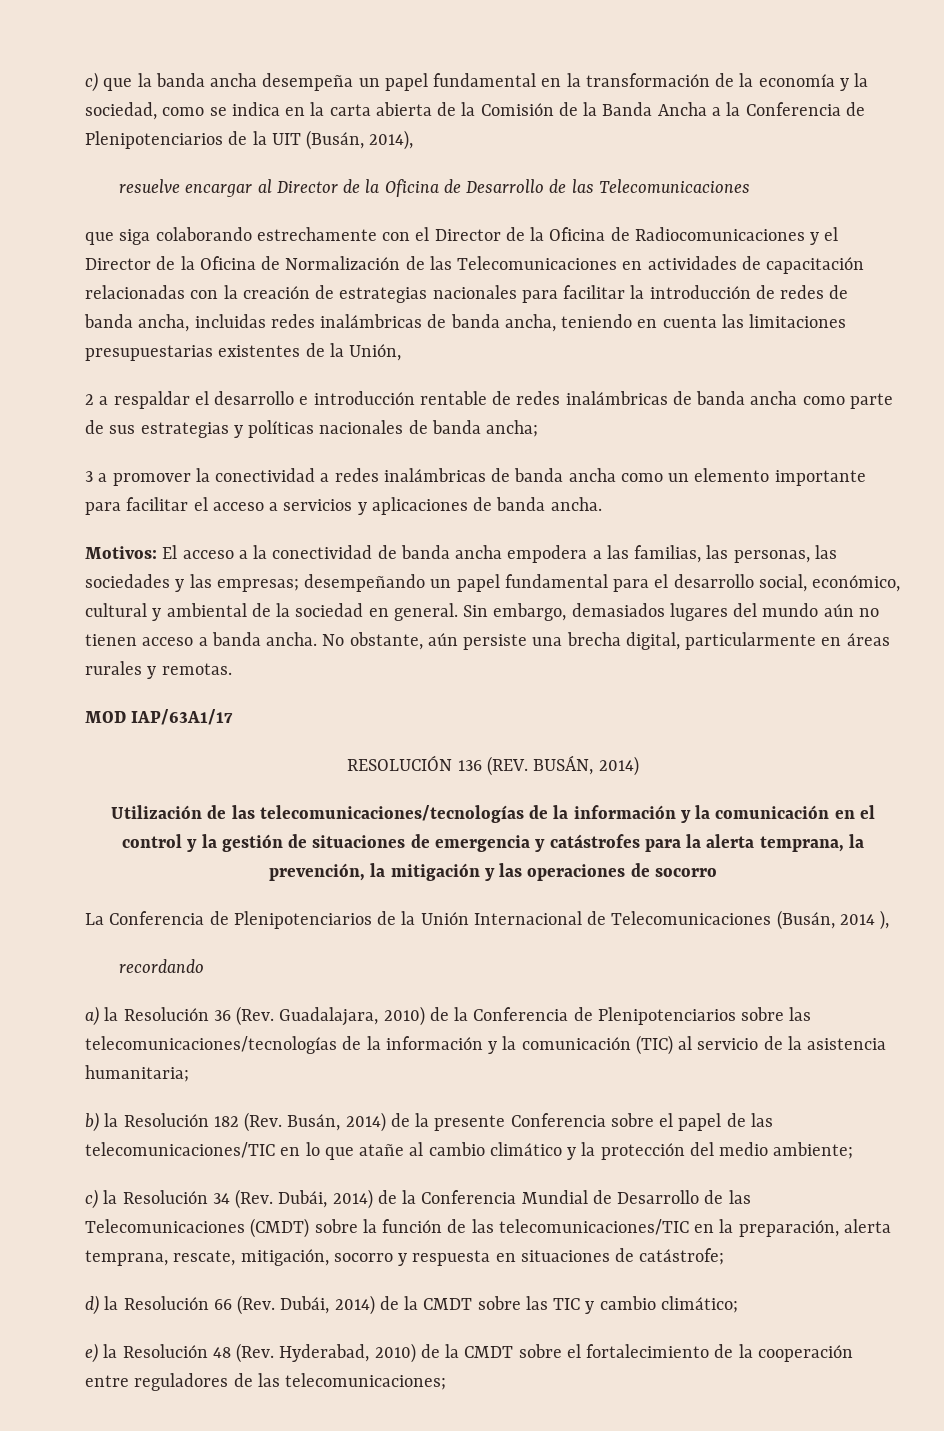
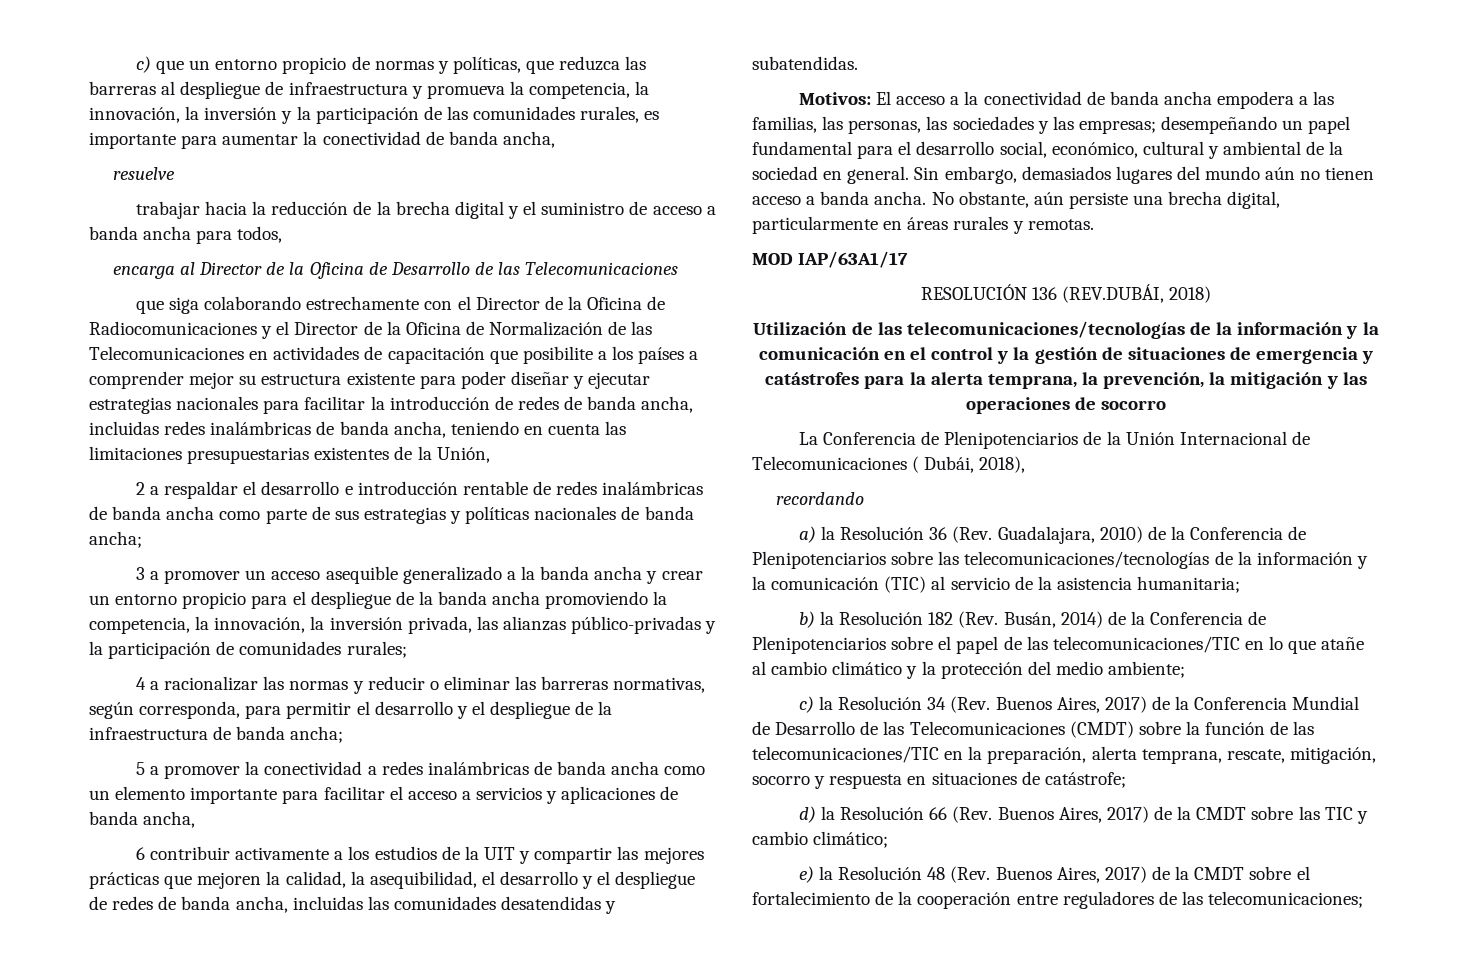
[137,73,869,91] [85,102,865,120] [85,130,414,150] [118,179,253,197] la banda ancha desempeña un papel fundamental en la transformación de la economía y la sociedad, como se indica en la carta abierta de la Comisión de la Banda Ancha a la Conferencia de Plenipotenciarios de la UIT (Busán, 2014), // resuelve encargar -> [189,56,647,74] [89,81,650,99] [89,106,660,124] [89,131,555,149] [112,167,175,180] [135,201,716,219] [89,226,283,244] [112,266,175,279] un entorno propicio de normas y políticas, que reduzca las barreras al despliegue de infraestructura y promueva la competencia, la innovación, la inversión y la participación de las comunidades rurales, es importante para aumentar la conectividad de banda ancha, // resuelve // trabajar hacia la reducción de la brecha digital y el suministro de acceso a banda ancha para todos, // encarga
[85,285,335,299] relacionadas con la creación de -> [489,346,699,364] [89,371,651,389] que posibilite a los países a comprender mejor su estructura existente para poder diseñar y ejecutar
(191, 479) none -> [245,566,703,584] [89,591,668,609] [89,616,717,634] [89,641,407,659] [135,676,706,694] [89,701,613,719] [89,726,344,743] [135,762,241,779] un acceso asequible generalizado a la banda ancha y crear un entorno propicio para el despliegue de la banda ancha promoviendo la competencia, la innovación, la inversión privada, las alianzas público-privadas y la participación de comunidades rurales; // 4 a racionalizar las normas y reducir o eliminar las barreras normativas, según corresponda, para permitir el desarrollo y el despliegue de la infraestructura de banda ancha; // 5 a promover
[550,497,602,511] ancha. -> [143,811,196,828] [135,846,704,864] [89,871,696,889] [89,896,617,914] [752,56,858,70] ancha, // 6 contribuir activamente a los estudios de la UIT y compartir las mejores prácticas que mejoren la calidad, la asequibilidad, el desarrollo y el despliegue de redes de banda ancha, incluidas las comunidades desatendidas y subatendidas.
[487,755,639,776] (REV. BUSÁN, 2014) -> [1062,284,1212,303] (REV.DUBÁI, 2018)
[776,910,890,930] (Busán, 2014 ), -> [912,456,1026,473] ( Dubái, 2018),
[434,1113,606,1131] presente Conferencia -> [1150,611,1267,625] [752,636,886,654] Conferencia de Plenipotenciarios
[278,1189,373,1209] Dubái, 2014) -> [995,696,1147,713] Buenos Aires, 2017)
[280,1295,375,1315] Dubái, 2014) -> [997,806,1149,823] Buenos Aires, 2017)
[279,1343,416,1363] Hyderabad, 2010) -> [995,866,1147,883] Buenos Aires, 2017)

